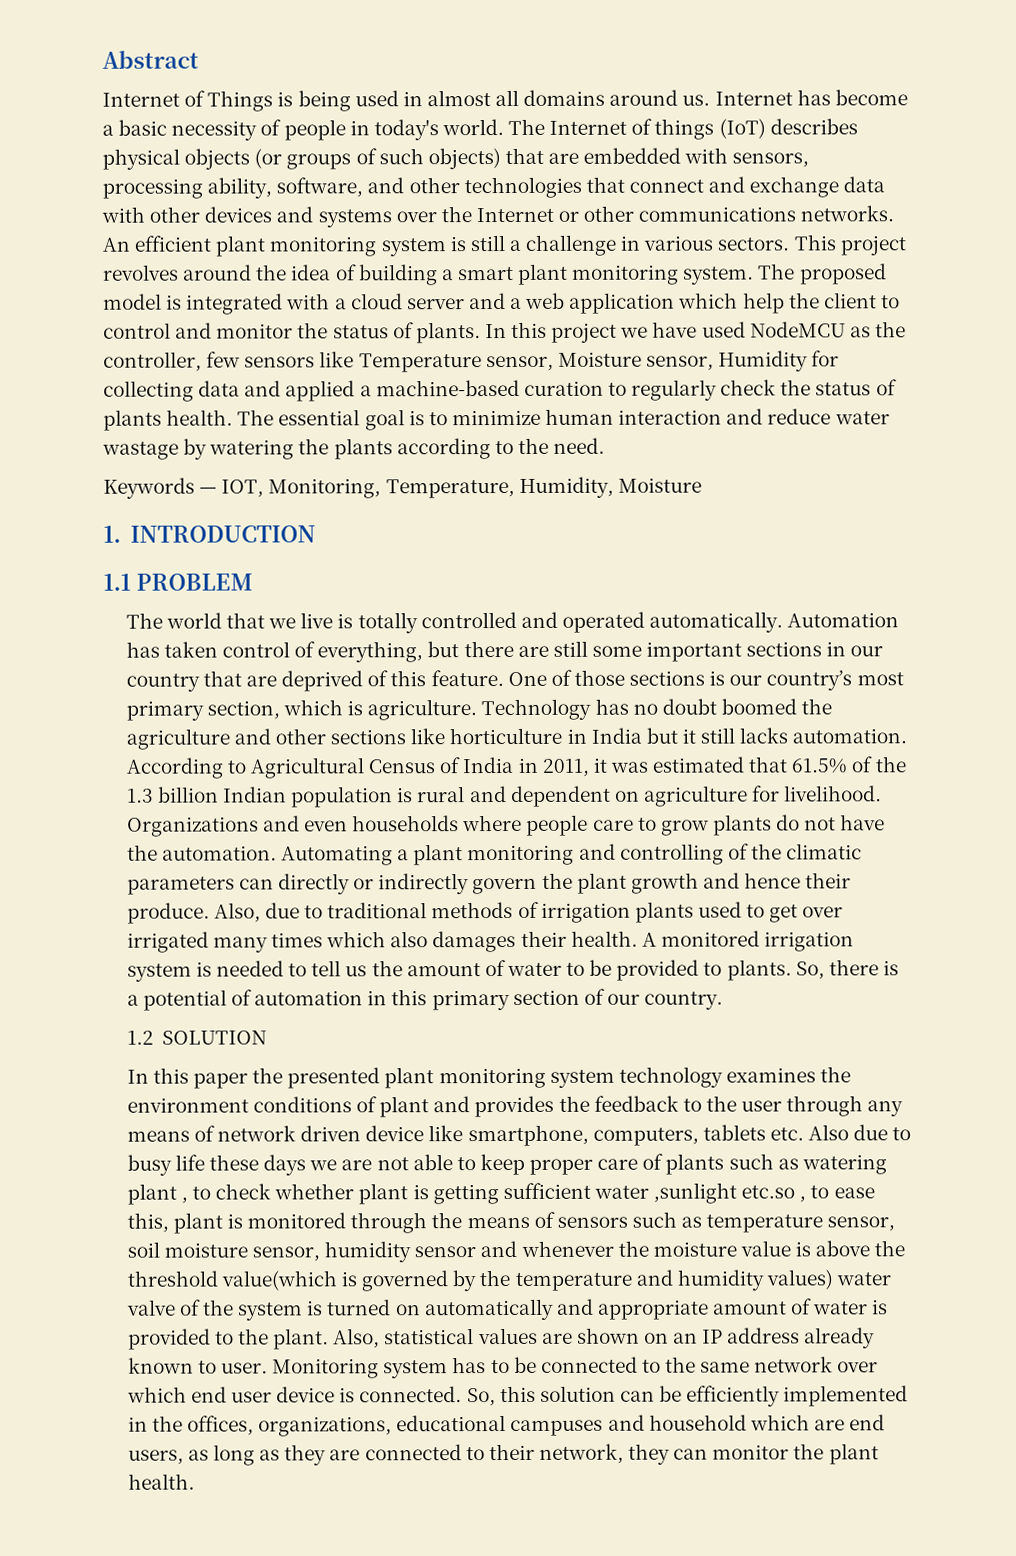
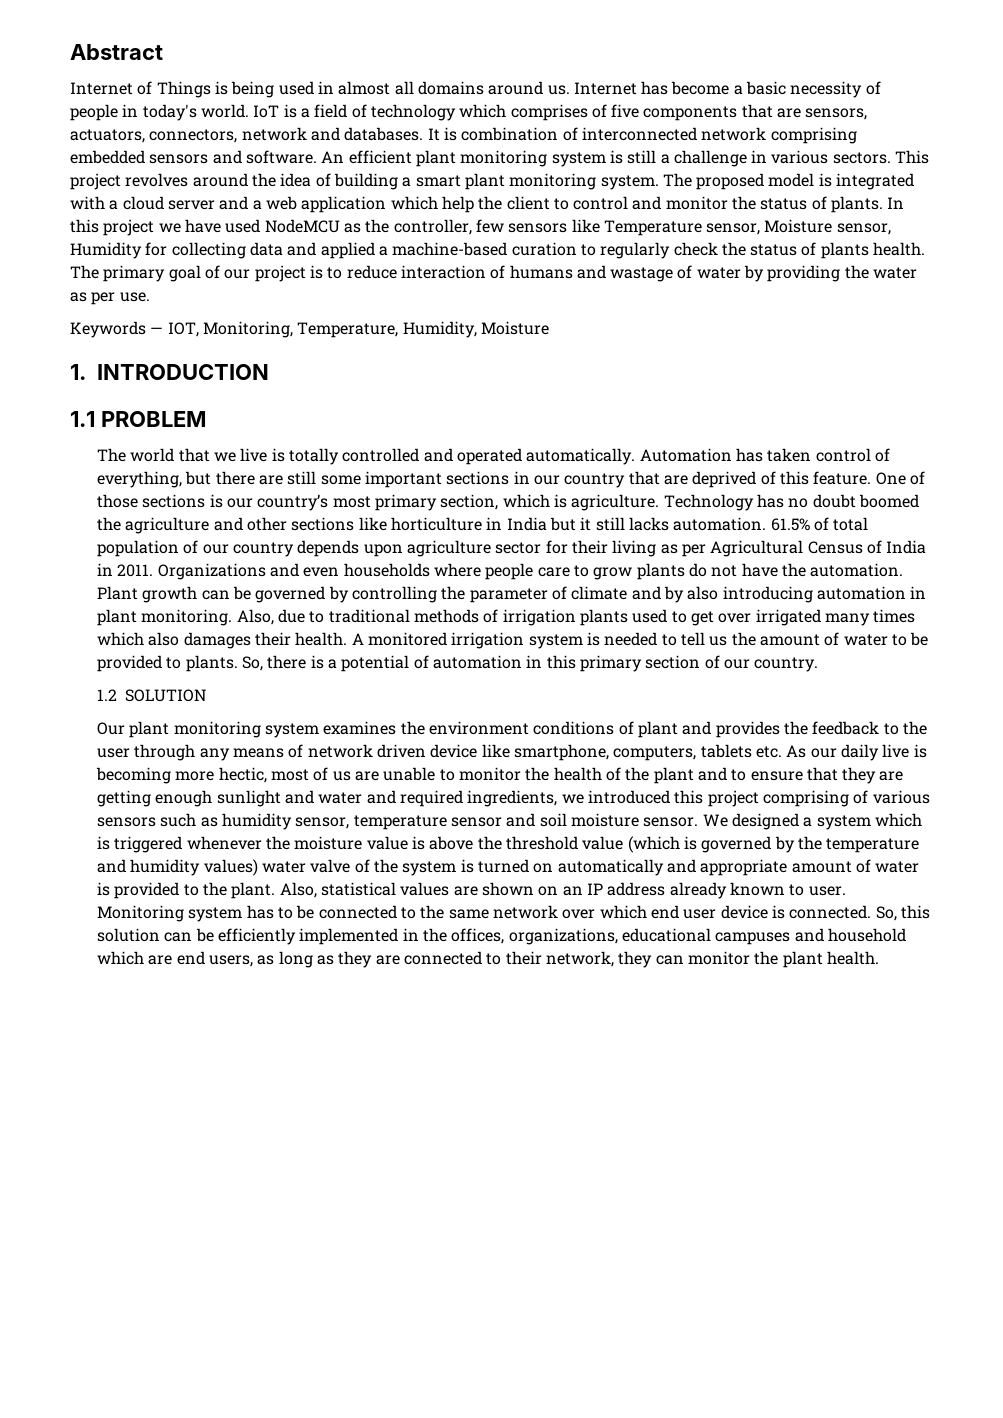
[508,118,858,140] [102,147,810,170] [102,176,886,199] [101,205,895,228] The Internet of things (IoT) describes physical objects (or groups of such objects) that are embedded with sensors, processing ability, software, and other technologies that connect and exchange data with other devices and systems over the Internet or other communications networks. -> [253,104,868,121] [70,127,857,144] [70,150,317,164] IoT is a field of technology which comprises of five components that are sensors, actuators, connectors, network and databases. It is combination of interconnected network comprising embedded sensors and software.
[278,408,890,431] [102,437,606,460] essential goal is to minimize human interaction and reduce water wastage by watering the plants according to the need. -> [103,265,918,282] [70,292,150,305] primary goal of our project is to reduce interaction of humans and wastage of water by providing the water as per use.
[125,757,246,779] According to -> [770,517,869,531] [97,540,706,557] 61.5% of total population of our country depends upon agriculture sector for their living as per
[541,756,906,777] [126,785,883,808] 2011, it was estimated that 61.5% of the 1.3 billion Indian population is rural and dependent on agriculture for livelihood. -> [117,564,154,577] 2011.
[281,843,863,866] [126,872,852,895] [126,902,210,924] Automating a plant monitoring and controlling of the climatic parameters can directly or indirectly govern the plant growth and hence their produce. -> [97,586,927,603] [97,609,233,626] Plant growth can be governed by controlling the parameter of climate and by also introducing automation in plant monitoring.
[126,1066,723,1089] In this paper the presented plant monitoring system technology -> [97,721,320,738] Our plant monitoring system
[808,1124,912,1141] [126,1153,887,1176] [126,1182,875,1205] [126,1211,896,1234] [126,1240,518,1263] Also due to busy life these days we are not able to keep proper care of plants such as watering plant , to check whether plant is getting sufficient water ,sunlight etc.so , to ease this, plant is monitored through the means of sensors such as temperature sensor, soil moisture sensor, humidity sensor and -> [786,744,927,761] [96,767,904,784] [97,790,930,807] [97,813,922,830] [97,836,183,853] As our daily live is becoming more hectic, most of us are unable to monitor the health of the plant and to ensure that they are getting enough sunlight and water and required ingredients, we introduced this project comprising of various sensors such as humidity sensor, temperature sensor and soil moisture sensor. We designed a system which is triggered
[220,1270,337,1291] value(which -> [582,836,680,853] value (which

